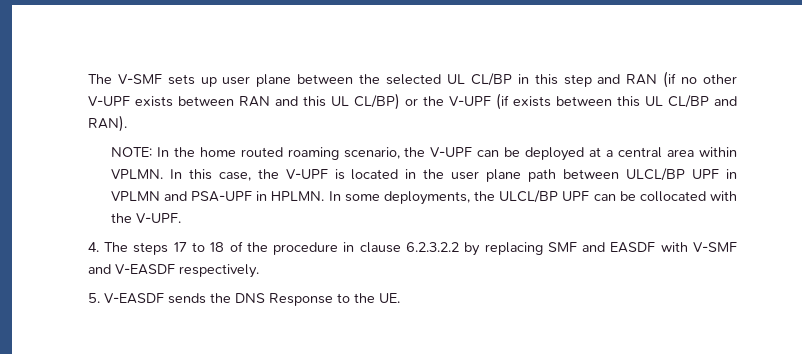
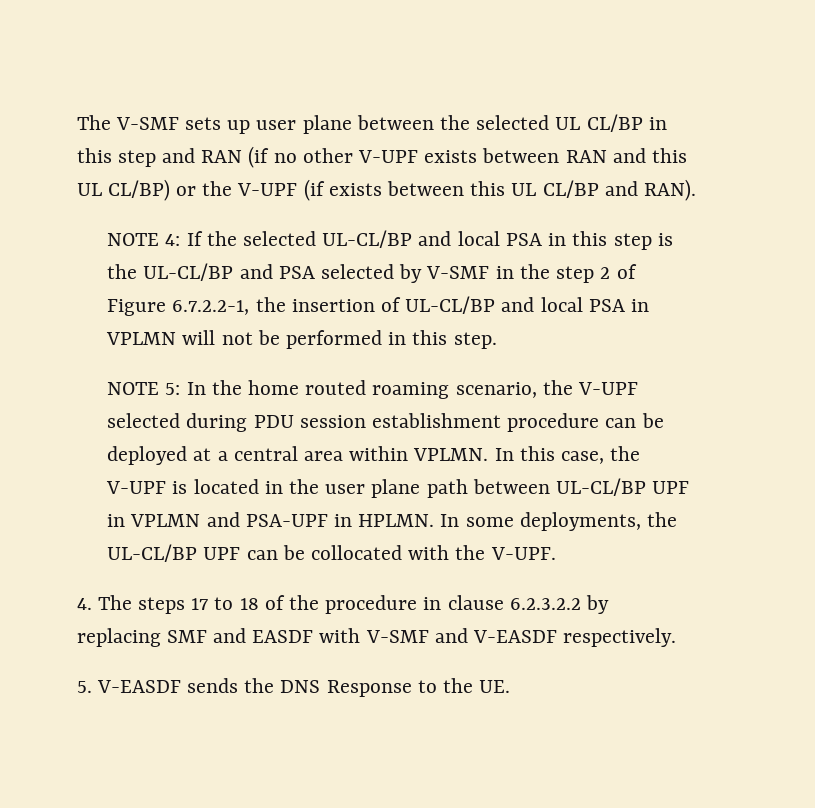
[110,147,152,157] NOTE: -> [107,230,673,250] [107,263,637,283] [107,296,650,316] [106,330,497,349] [107,382,181,395] NOTE 4: If the selected UL-CL/BP and local PSA in this step is the UL-CL/BP and PSA selected by V-SMF in the step 2 of Figure 6.7.2.2-1, the insertion of UL-CL/BP and local PSA in VPLMN will not be performed in this step. // NOTE 5:
(473, 152) none -> [107,413,600,432] selected during PDU session establishment procedure
[626,168,686,181] ULCL/BP -> [556,478,647,496] UL-CL/BP
[499,190,559,203] ULCL/BP -> [107,544,198,562] UL-CL/BP

